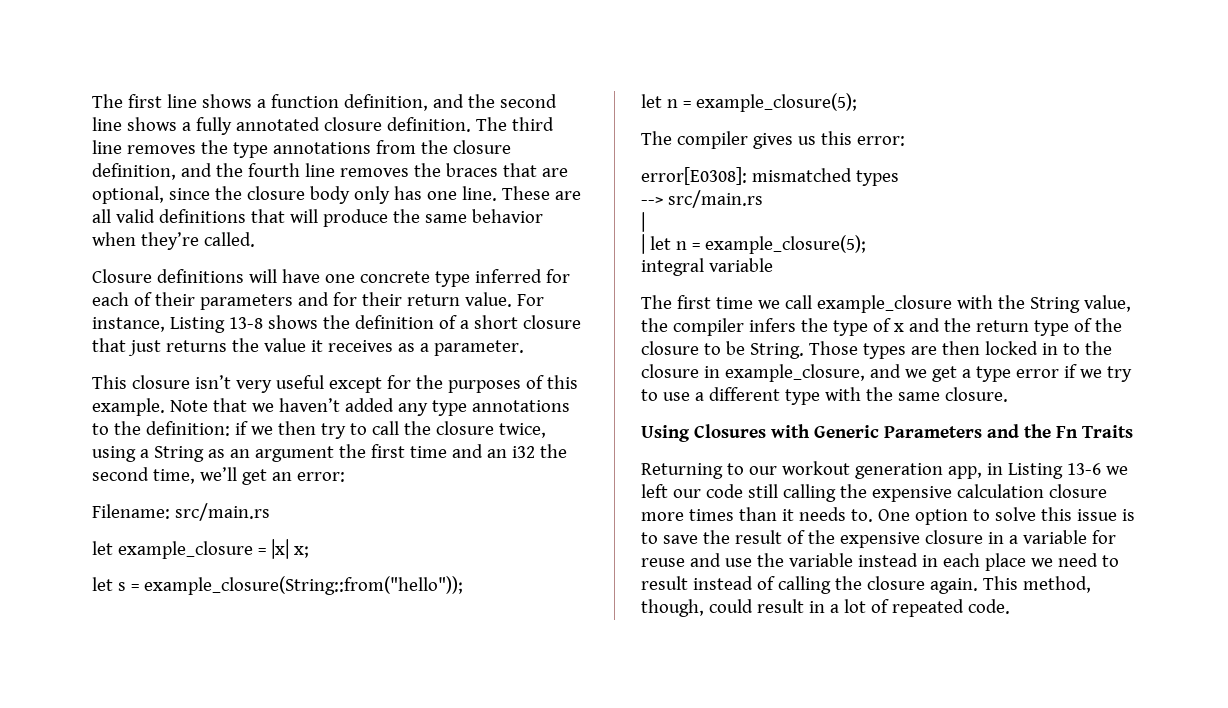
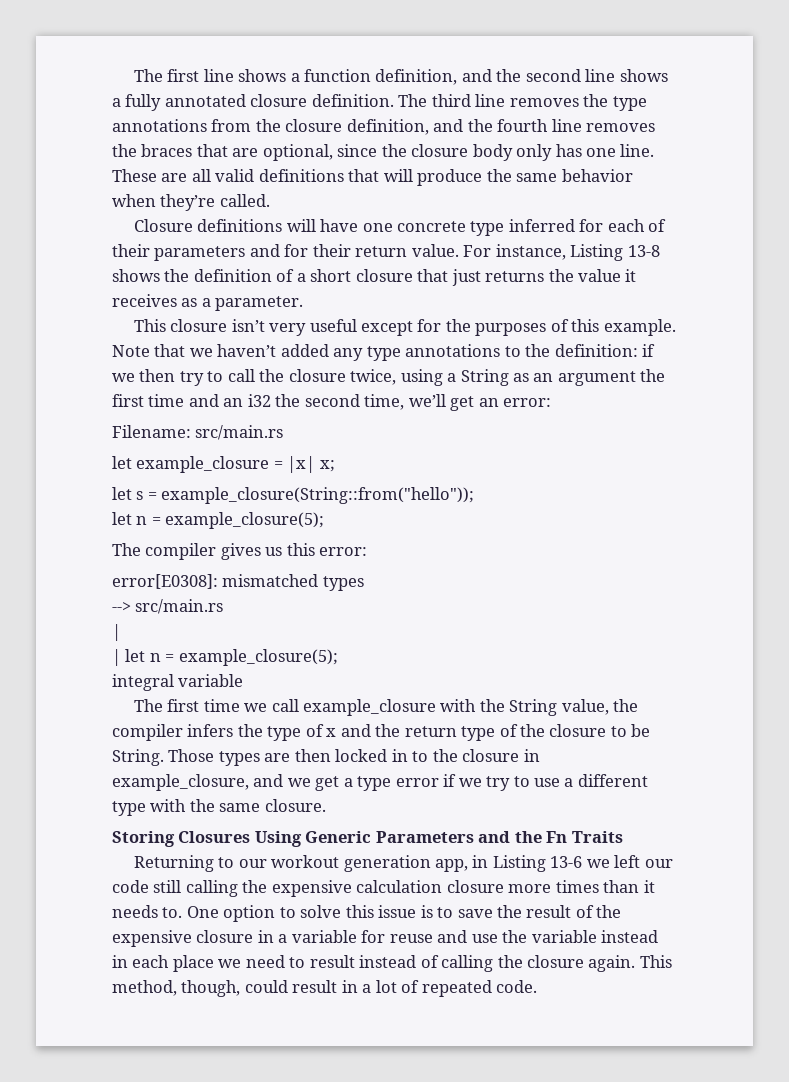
[641,424,810,442] Using Closures with -> [112,831,302,847] Storing Closures Using

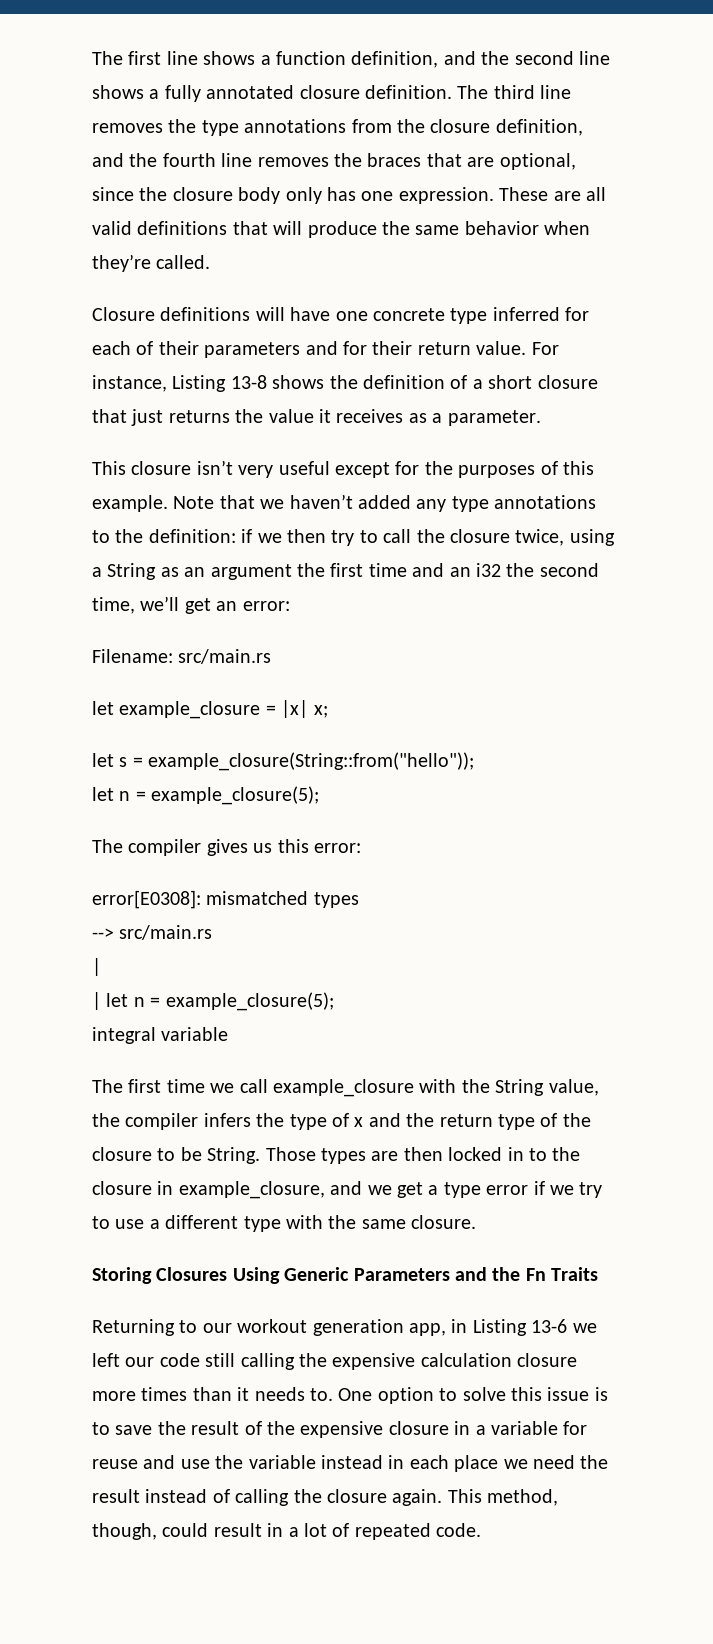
[620,144,655,157] line. -> [398,187,494,204] expression.
[289,957,306,968] to -> [580,1455,609,1469] the

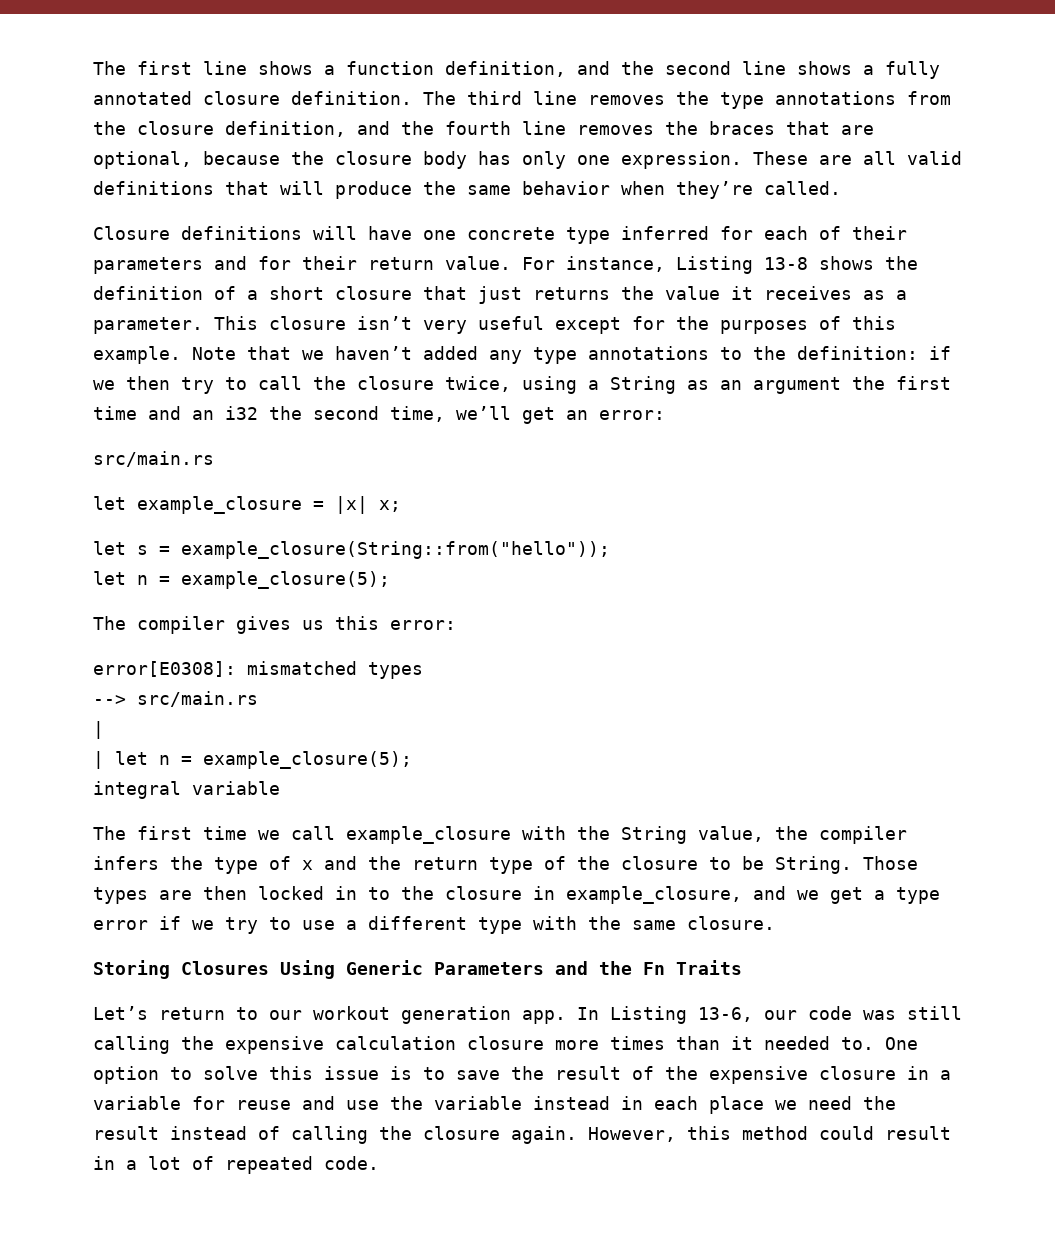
[92,187,134,201] since -> [203,151,280,165] because
[285,187,356,204] only has -> [478,151,566,169] has only
(541, 418) // -> (203, 325) none
[92,649,173,663] Filename: -> (665, 415) none
[92,1319,175,1336] Returning -> [93,1006,225,1020] Let’s return
[409,1319,597,1336] [92,1353,120,1367] app, in Listing 13-6 we left -> [522,1006,753,1024] app. In Listing 13-6,
(200, 1360) none -> [863,1010,896,1020] was
[254,1387,305,1401] needs -> [764,1036,830,1050] needed
[447,1489,559,1506] [92,1523,157,1540] This method, though, -> [588,1126,808,1142] However, this method

